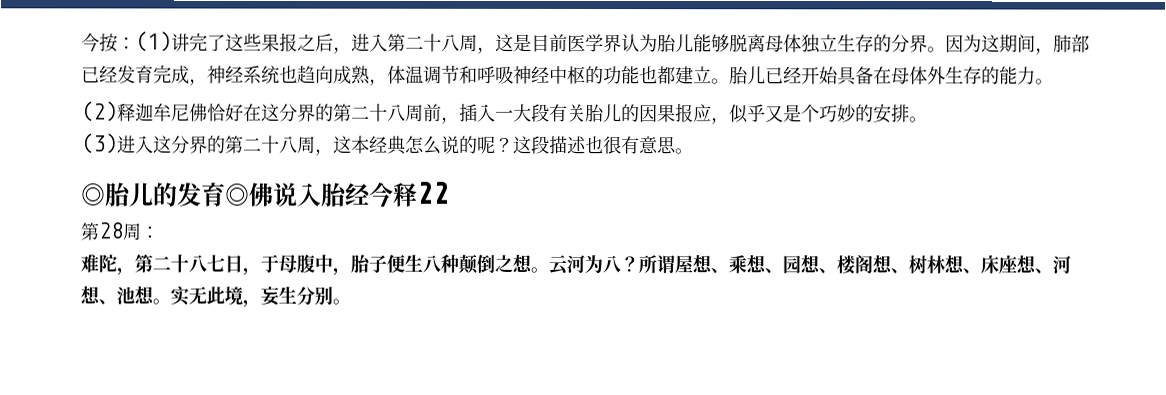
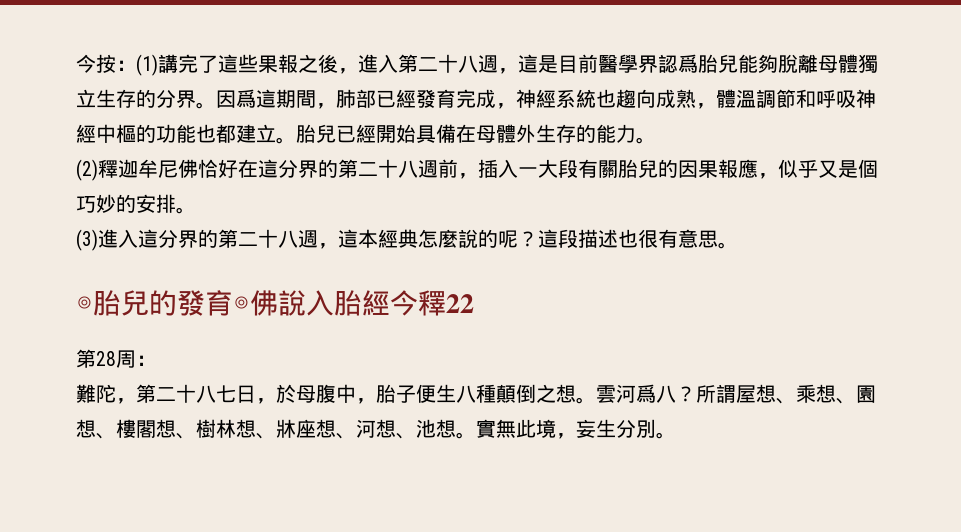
[171,32,821,54] 讲完了这些果报之后，进入第二十八周，这是目前医学界认为胎儿能够脱离母体独 -> [158,54,878,74] 講完了這些果報之後，進入第二十八週，這是目前醫學界認爲胎兒能夠脫離母體獨
[963,34,1036,53] 为这期间 -> [236,89,316,108] 爲這期間
[99,65,136,84] 经发 -> [396,89,436,108] 經發
[225,65,460,86] 经系统也趋向成熟，体温调节 -> [536,89,796,109] 經系統也趨向成熟，體溫調節
[531,65,586,85] 经中枢 -> [76,124,136,143] 經中樞
[747,66,928,86] 儿已经开始具备在母体 -> [316,124,516,143] 兒已經開始具備在母體
[117,103,136,122] 释 -> [98,159,118,178] 釋
[261,103,424,122] 这分界的第二十八周 -> [258,159,438,178] 這分界的第二十八週
[567,103,712,123] 关胎儿的因果报应 -> [598,159,758,178] 關胎兒的因果報應
[801,104,820,123] 个 -> [858,159,878,178] 個
[117,135,532,156] 进入这分界的第二十八周，这本经典怎么说的呢？这 -> [98,229,558,249] 進入這分界的第二十八週，這本經典怎麼說的呢？這
[128,182,202,207] 儿的发 -> [121,290,205,316] 兒的發
[272,182,418,208] 说入胎经今释 -> [278,290,446,316] 說入胎經今釋
[80,254,99,273] 难 -> [76,384,96,403] 難
[260,254,279,273] 于 -> [276,384,296,403] 於
[440,253,478,274] 种颠 -> [476,384,516,403] 種顛
[548,254,999,275] 云河为八？所谓屋想、乘想、园想、楼阁想、树林想、床 -> [596,384,876,404] [76,419,296,439] 雲河爲八？所謂屋想、乘想、園想、樓閣想、樹林想、牀
[170,286,207,306] 实无 -> [476,419,516,438] 實無
[314,286,333,306] 别 -> [636,419,656,438] 別

